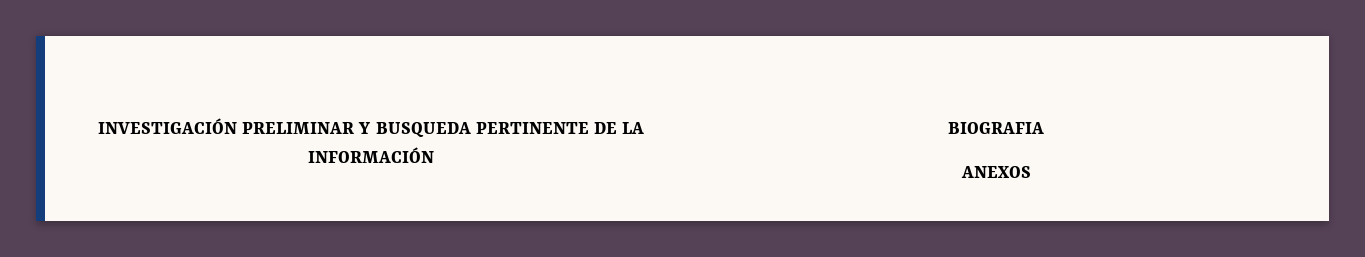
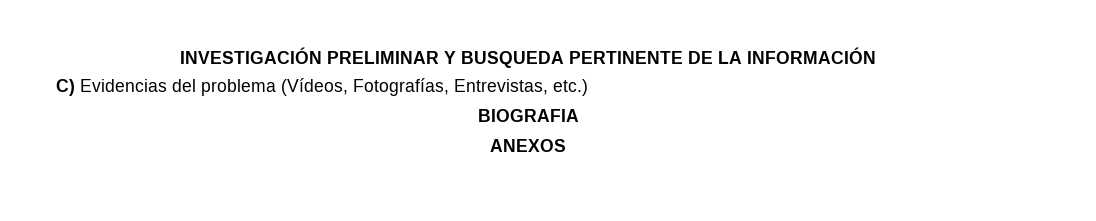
(434, 155) none -> [56,78,588,96] // C) Evidencias del problema (Vídeos, Fotografías, Entrevistas, etc.)

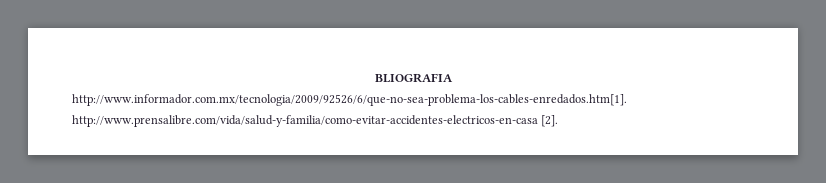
[180,47,876,68] [56,78,588,96] [477,109,579,122] [490,139,566,152] INVESTIGACIÓN PRELIMINAR Y BUSQUEDA PERTINENTE DE LA INFORMACIÓN // C) Evidencias del problema (Vídeos, Fotografías, Entrevistas, etc.) // BIOGRAFIA // ANEXOS -> [374,73,453,83] [72,94,627,106] [72,115,559,127] BLIOGRAFIA // http://www.informador.com.mx/tecnologia/2009/92526/6/que-no-sea-problema-los-cables-enredados.htm[1]. // http://www.prensalibre.com/vida/salud-y-familia/como-evitar-accidentes-electricos-en-casa [2].

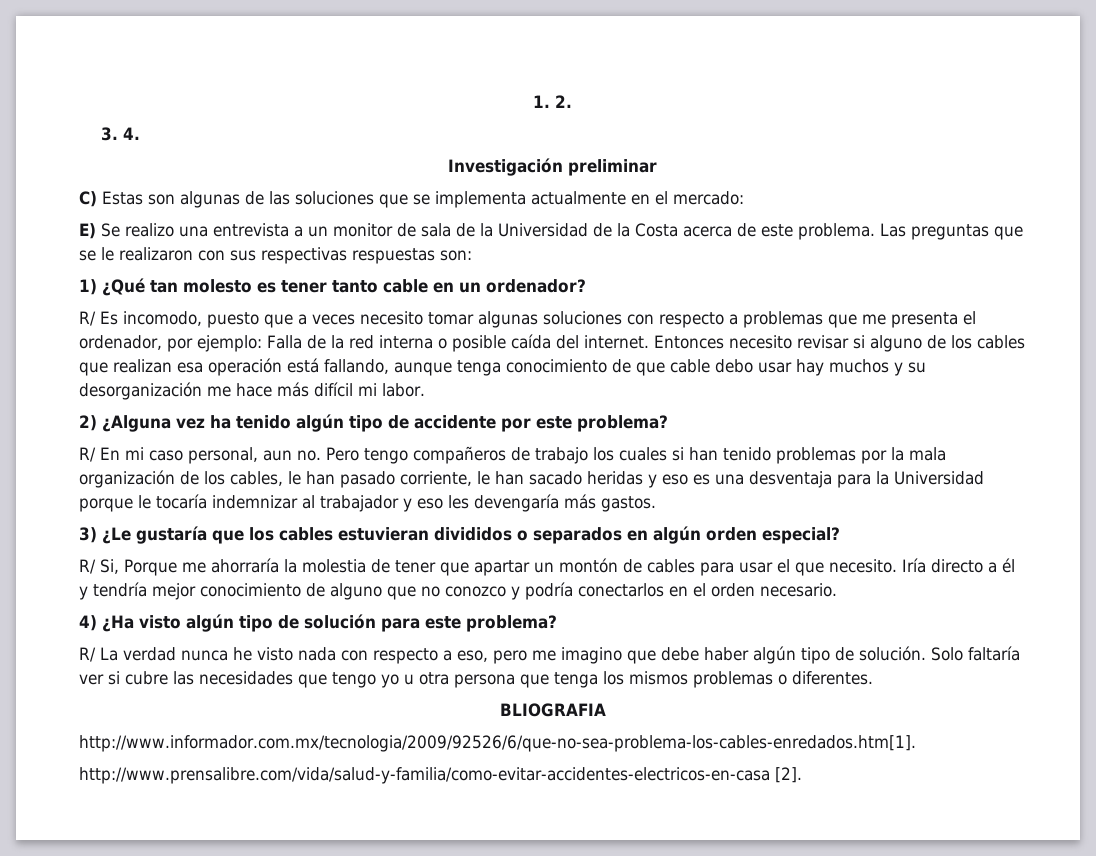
(374, 78) none -> [533,95,572,108] [101,127,141,141] [448,158,657,176] [79,191,744,208] [79,223,1023,240] [79,247,472,264] [79,278,586,296] [79,311,976,328] [79,334,1025,352] [79,358,926,376] [79,382,425,400] [79,414,668,432] [79,446,946,464] [79,470,984,488] [79,494,656,512] [79,526,840,544] [79,558,1015,576] [79,582,837,600] [79,614,557,632] [79,646,1020,664] [79,671,873,688] 1. 2. // 3. 4. // Investigación preliminar // C) Estas son algunas de las soluciones que se implementa actualmente en el mercado: // E) Se realizo una entrevista a un monitor de sala de la Universidad de la Costa acerca de este problema. Las preguntas que se le realizaron con sus respectivas respuestas son: // 1) ¿Qué tan molesto es tener tanto cable en un ordenador? // R/ Es incomodo, puesto que a veces necesito tomar algunas soluciones con respecto a problemas que me presenta el ordenador, por ejemplo: Falla de la red interna o posible caída del internet. Entonces necesito revisar si alguno de los cables que realizan esa operación está fallando, aunque tenga conocimiento de que cable debo usar hay muchos y su desorganización me hace más difícil mi labor. // 2) ¿Alguna vez ha tenido algún tipo de accidente por este problema? // R/ En mi caso personal, aun no. Pero tengo compañeros de trabajo los cuales si han tenido problemas por la mala organización de los cables, le han pasado corriente, le han sacado heridas y eso es una desventaja para la Universidad porque le tocaría indemnizar al trabajador y eso les devengaría más gastos. // 3) ¿Le gustaría que los cables estuvieran divididos o separados en algún orden especial? // R/ Si, Porque me ahorraría la molestia de tener que apartar un montón de cables para usar el que necesito. Iría directo a él y tendría mejor conocimiento de alguno que no conozco y podría conectarlos en el orden necesario. // 4) ¿Ha visto algún tipo de solución para este problema? // R/ La verdad nunca he visto nada con respecto a eso, pero me imagino que debe haber algún tipo de solución. Solo faltaría ver si cubre las necesidades que tengo yo u otra persona que tenga los mismos problemas o diferentes. //

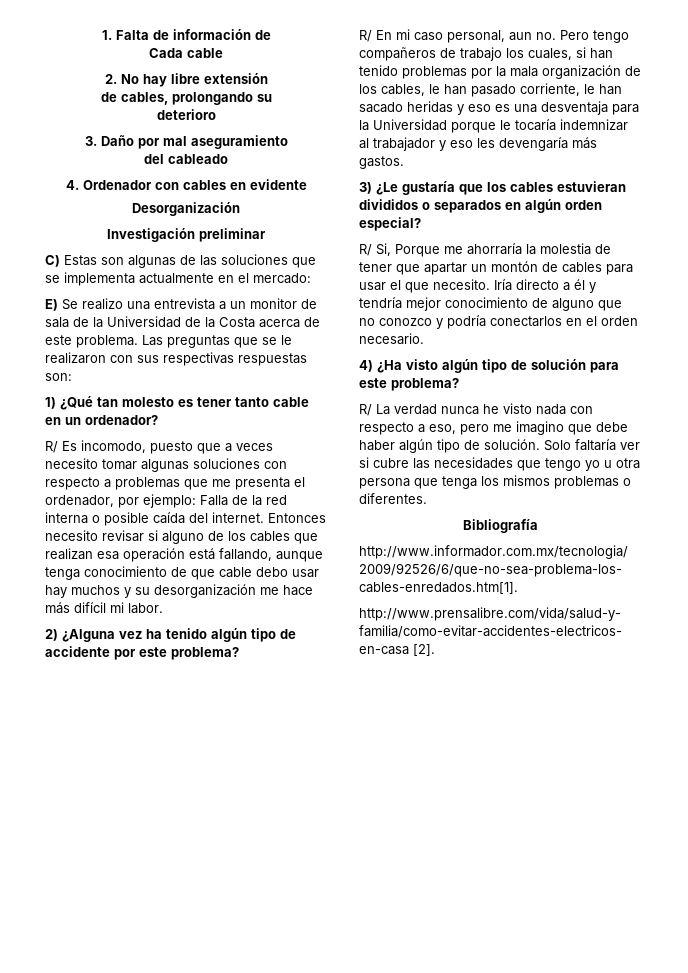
[555,95,572,108] [101,127,141,141] 2. // 3. 4. -> [115,29,271,40] [149,48,223,58] [104,73,268,87] [100,92,272,105] [156,109,216,120] [84,135,288,149] [144,154,228,164] [65,179,307,190] [132,202,240,216] Falta de información de // Cada cable // 2. No hay libre extensión // de cables, prolongando su // deterioro // 3. Daño por mal aseguramiento // del cableado // 4. Ordenador con cables en evidente // Desorganización
[619,447,667,461] cuales -> [528,48,572,60] cuales,
[499,703,606,717] BLIOGRAFIA -> [462,519,538,533] Bibliografía

